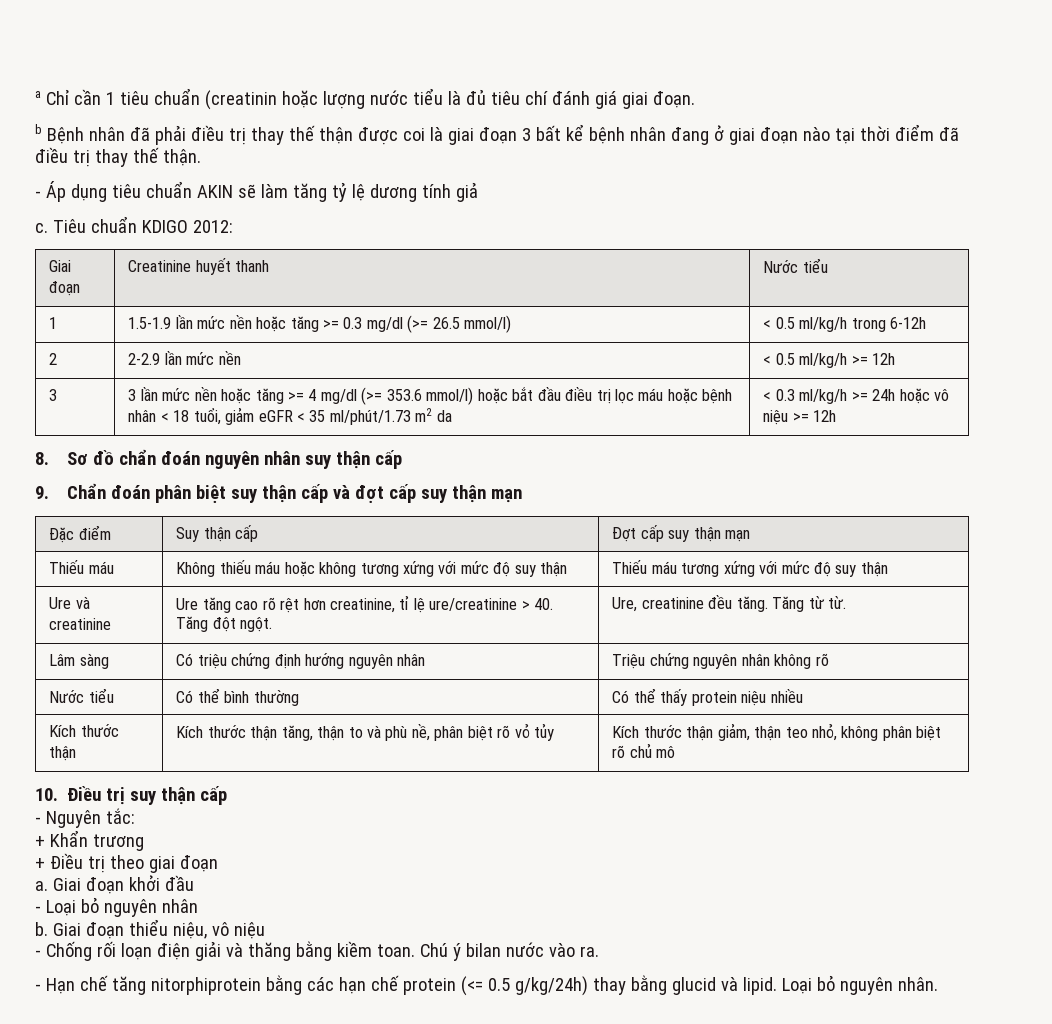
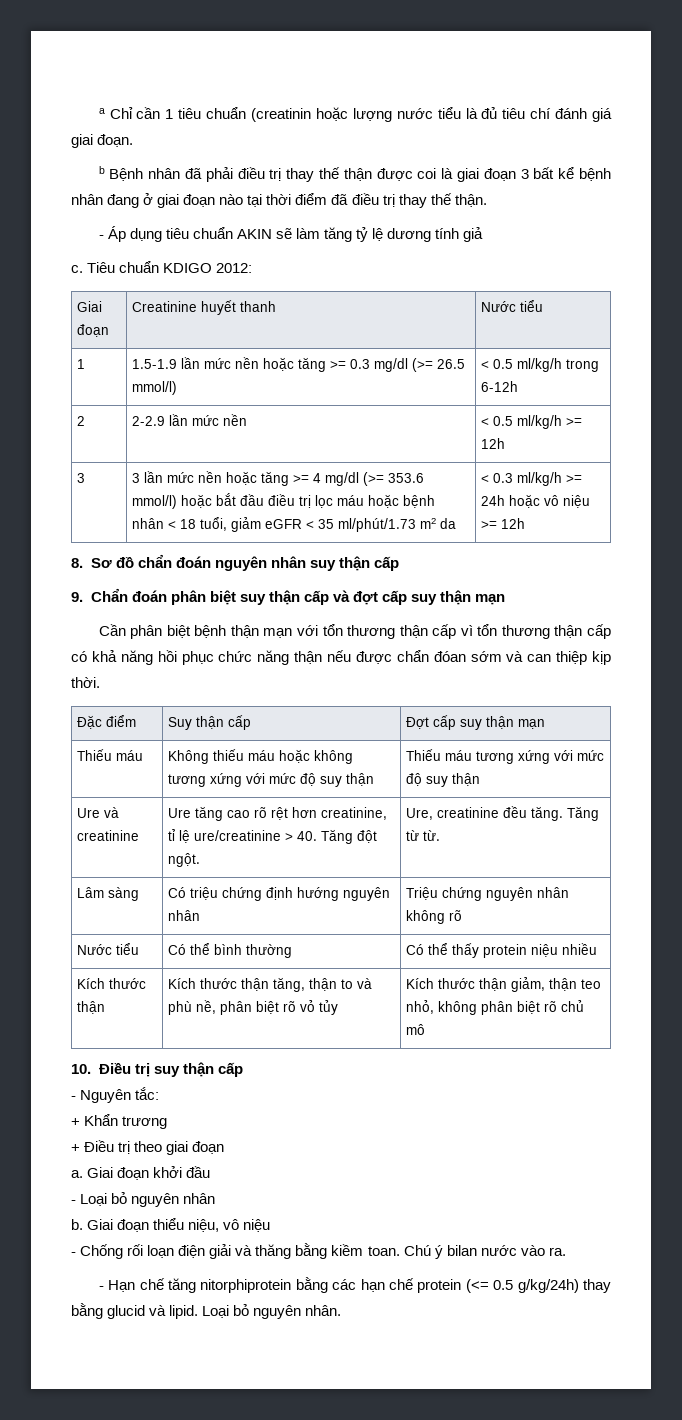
(523, 496) none -> [98,624,611,639] [71,650,611,665] [71,677,100,688] // Cần phân biệt bệnh thận mạn với tổn thương thận cấp vì tổn thương thận cấp có khả năng hồi phục chức năng thận nếu được chẩn đóan sớm và can thiệp kịp thời.

